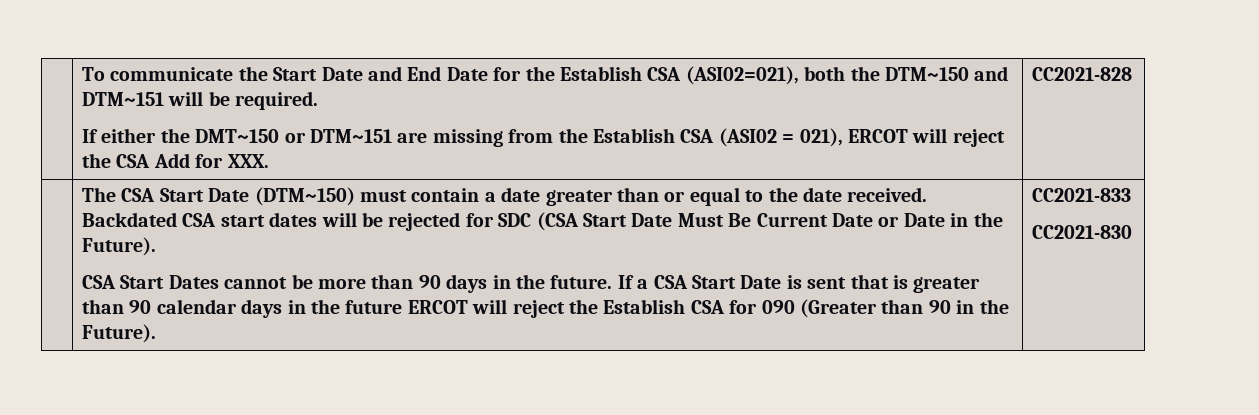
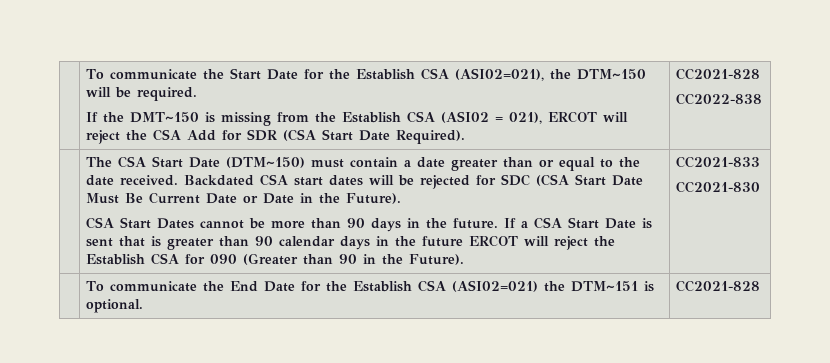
[368,66,488,81] and End Date -> (298, 74) none
[804,66,846,81] both -> (544, 74) none
[974,66,1009,81] [82,92,165,106] and DTM~151 -> (646, 74) none
[101,128,157,143] either -> (98, 117) none
[284,129,428,143] or DTM~151 are -> [204,112,215,123] is
[227,154,269,168] [1032,67,1133,81] XXX. | CC2021-828 -> [246,129,465,144] [675,68,760,80] [675,93,762,105] SDR (CSA Start Date Required). | CC2021-828 // CC2022-838
(1133, 232) none -> [85,280,654,292] [85,299,143,313] [675,280,760,292] // | To communicate the End Date for the Establish CSA (ASI02=021) the DTM~151 is optional. | CC2021-828

